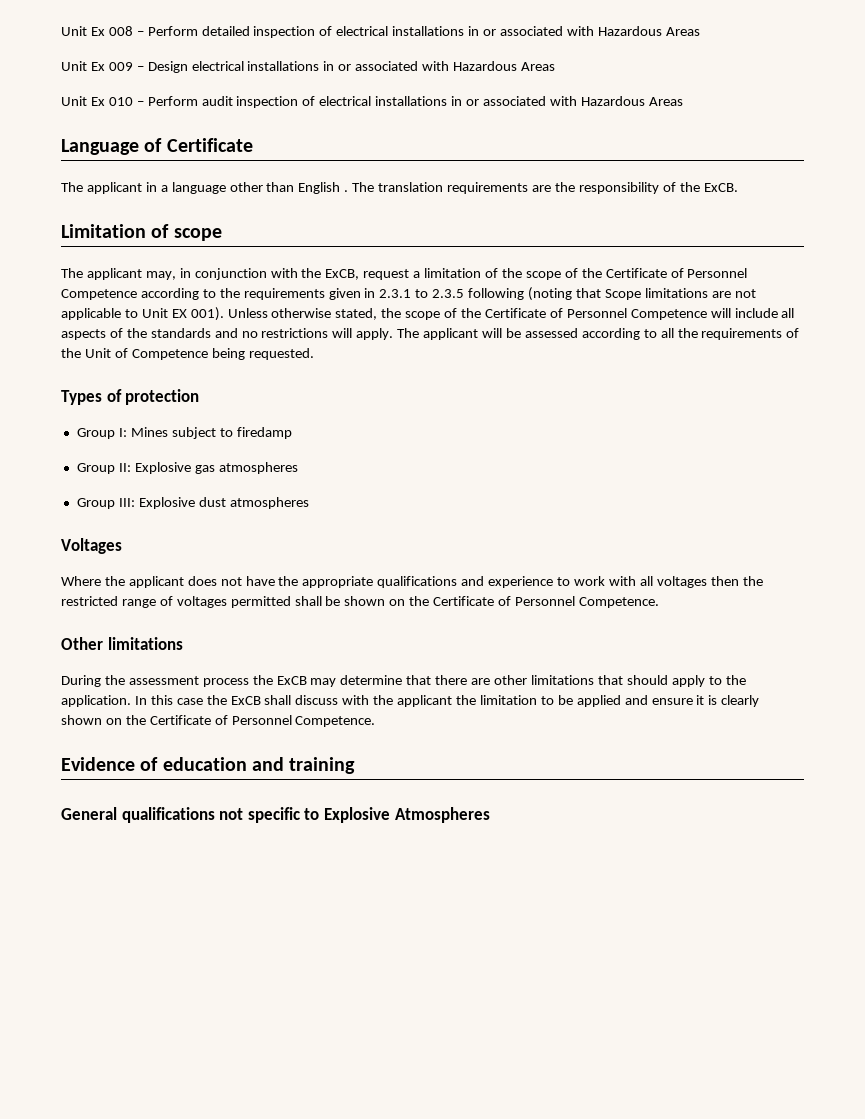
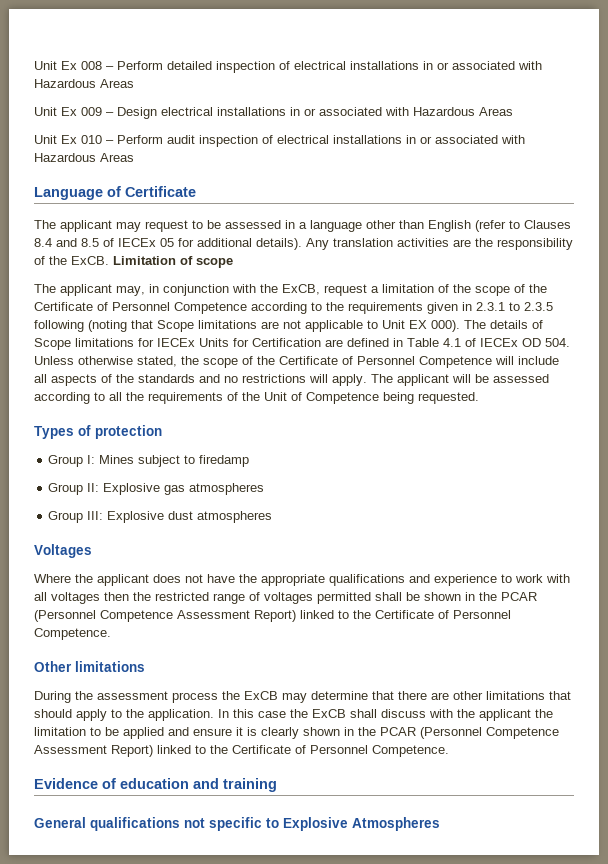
(142, 188) none -> [116,220,281,232] may request to be assessed
[344,182,529,194] . The translation requirements -> [475,220,571,232] [34,238,449,250] (refer to Clauses 8.4 and 8.5 of IECEx 05 for additional details). Any translation activities
(738, 187) // -> (109, 260) none
[190,307,224,321] 001). -> [431,320,543,332] [34,338,570,350] 000). The details of Scope limitations for IECEx Units for Certification are defined in Table 4.1 of IECEx OD 504.
[389,599,406,606] on -> [465,592,537,601] [34,610,349,622] in the PCAR (Personnel Competence Assessment Report) linked to
[105,718,122,725] on -> [344,727,559,739] [34,745,206,757] in the PCAR (Personnel Competence Assessment Report) linked to

